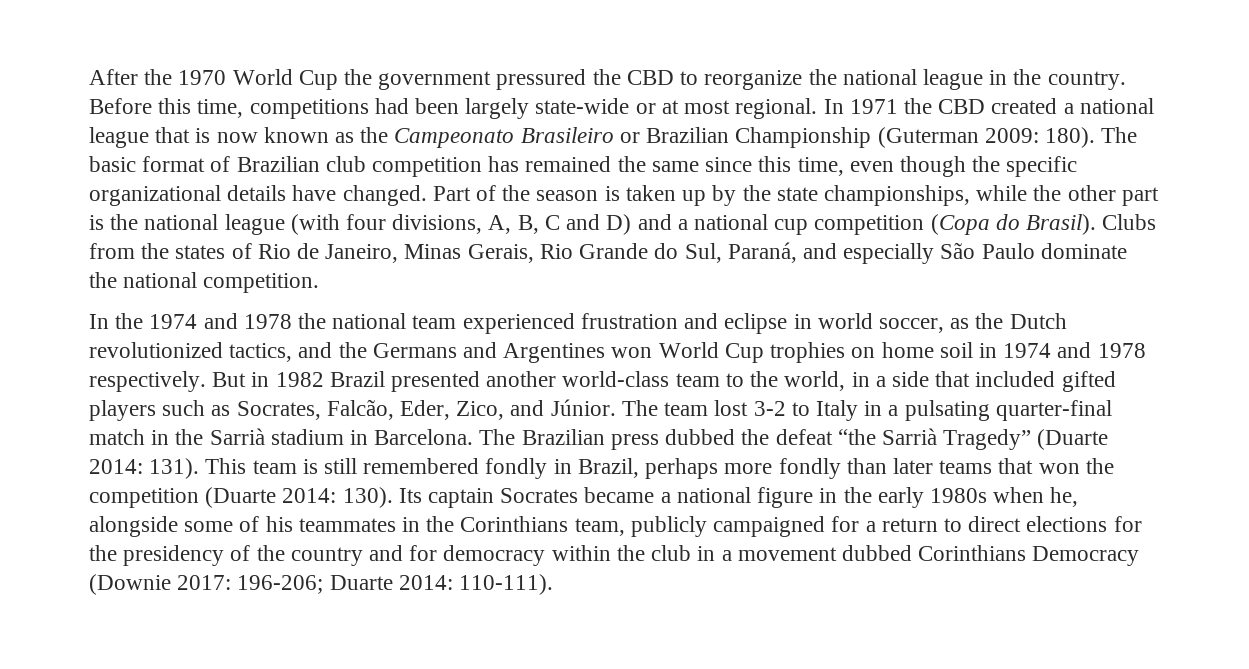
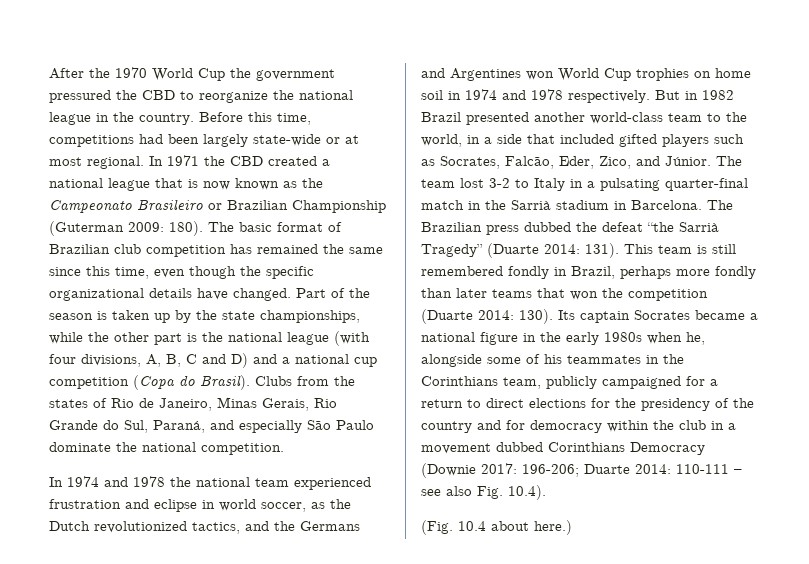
[115,313,144,329] the -> (63, 482) none
[459,574,554,595] 110-111). -> [676,464,742,474] [421,485,546,500] [421,520,572,535] 110-111 – see also Fig. 10.4). // (Fig. 10.4 about here.)

